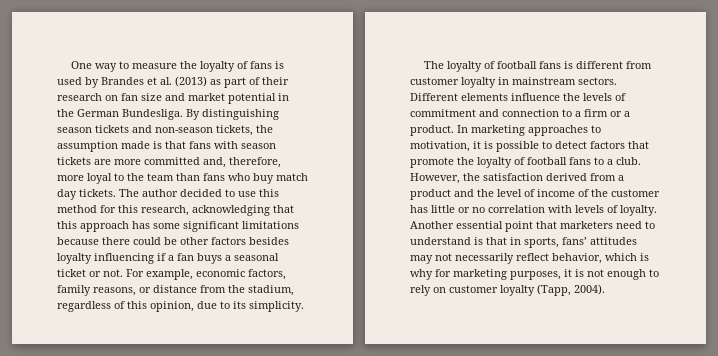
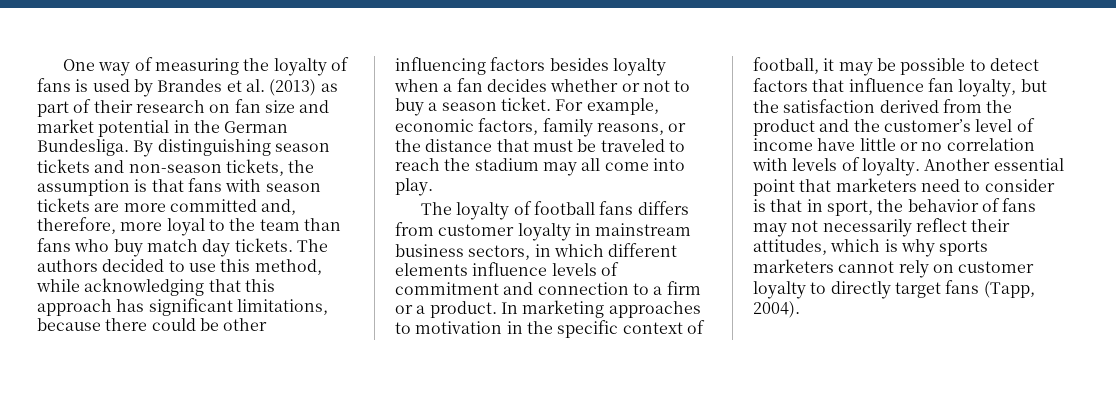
[119,61,178,69] to measure -> [134,57,240,75] of measuring
[121,141,150,149] made -> (130, 187) none
[142,189,178,197] author -> [37,259,98,272] authors
[57,205,189,216] method for this research, -> [254,259,322,275] [36,279,80,292] method, while
[153,221,299,232] some significant limitations -> [148,298,328,316] significant limitations,
(209, 241) none -> [395,57,486,75] influencing
[94,253,279,264] [57,269,123,277] influencing if a fan buys a seasonal ticket or not. -> [394,78,691,92] [395,97,551,116] when a fan decides whether or not to buy a season ticket.
[153,285,294,296] [57,301,304,312] distance from the stadium, regardless of this opinion, due to its simplicity. -> [395,139,685,152] [395,158,685,176] [395,178,433,196] the distance that must be traveled to reach the stadium may all come into play.
[564,61,624,69] is different -> [637,201,689,215] differs
[578,77,617,85] [410,93,458,101] sectors. Different -> [395,243,678,260] business sectors, in which different
[563,93,580,101] the -> (548, 269) none
[410,141,493,152] motivation, it is -> [415,320,705,338] [753,57,896,76] motivation in the specific context of football, it may be
[410,157,641,168] [410,173,460,184] promote the loyalty of football fans to a club. However, -> [848,78,1047,97] influence fan loyalty, but
[618,175,624,181] a -> [986,100,1013,113] the
(494, 193) none -> [883,119,971,132] customer’s
[578,189,660,197] [410,205,428,213] of the customer has -> [817,138,856,151] have
[410,237,471,245] understand -> [984,179,1055,192] consider
[524,237,637,248] sports, fans’ attitudes -> [826,198,1037,216] sport, the behavior of fans
[552,253,602,264] behavior, -> [971,219,1011,232] [753,239,827,255] their attitudes,
[435,269,659,280] [410,285,535,296] for marketing purposes, it is not enough to rely on customer loyalty -> [939,240,989,256] [753,259,1035,278] [753,280,980,299] sports marketers cannot rely on customer loyalty to directly target fans

